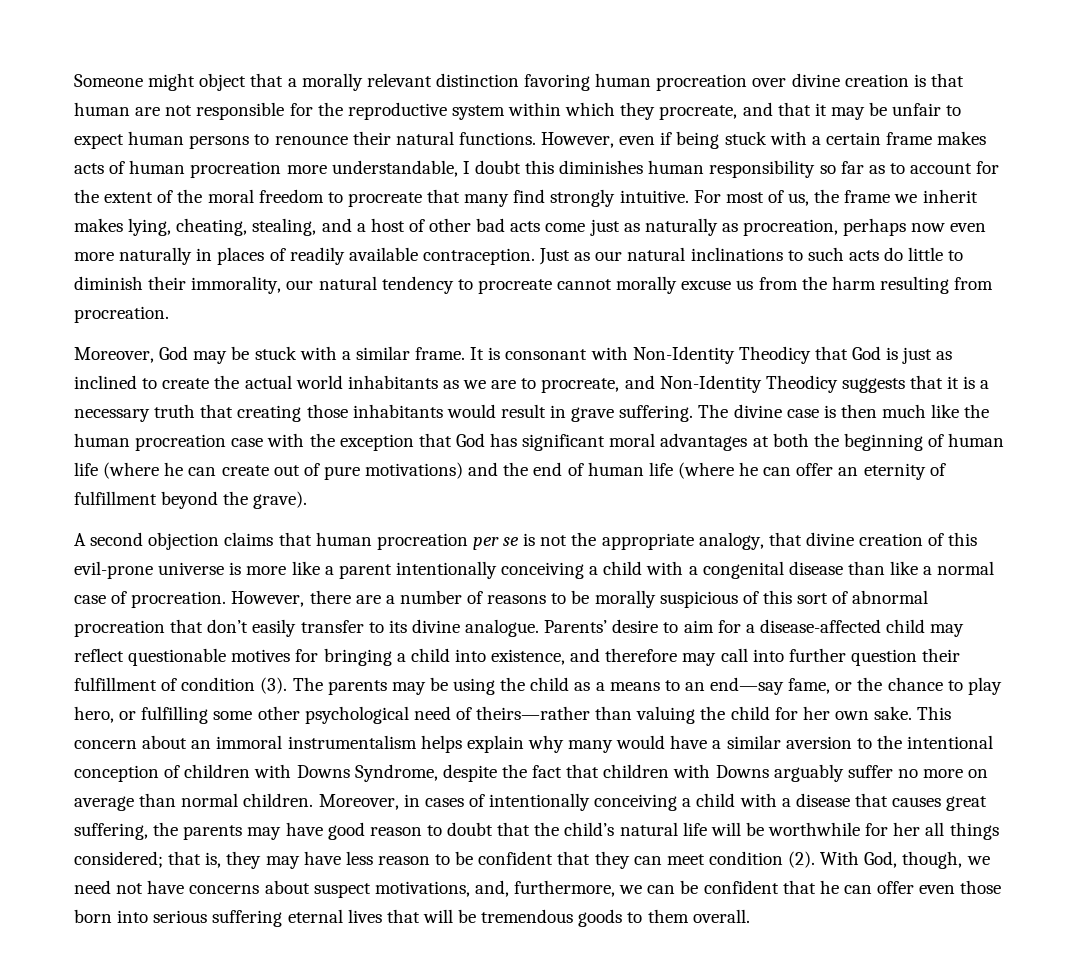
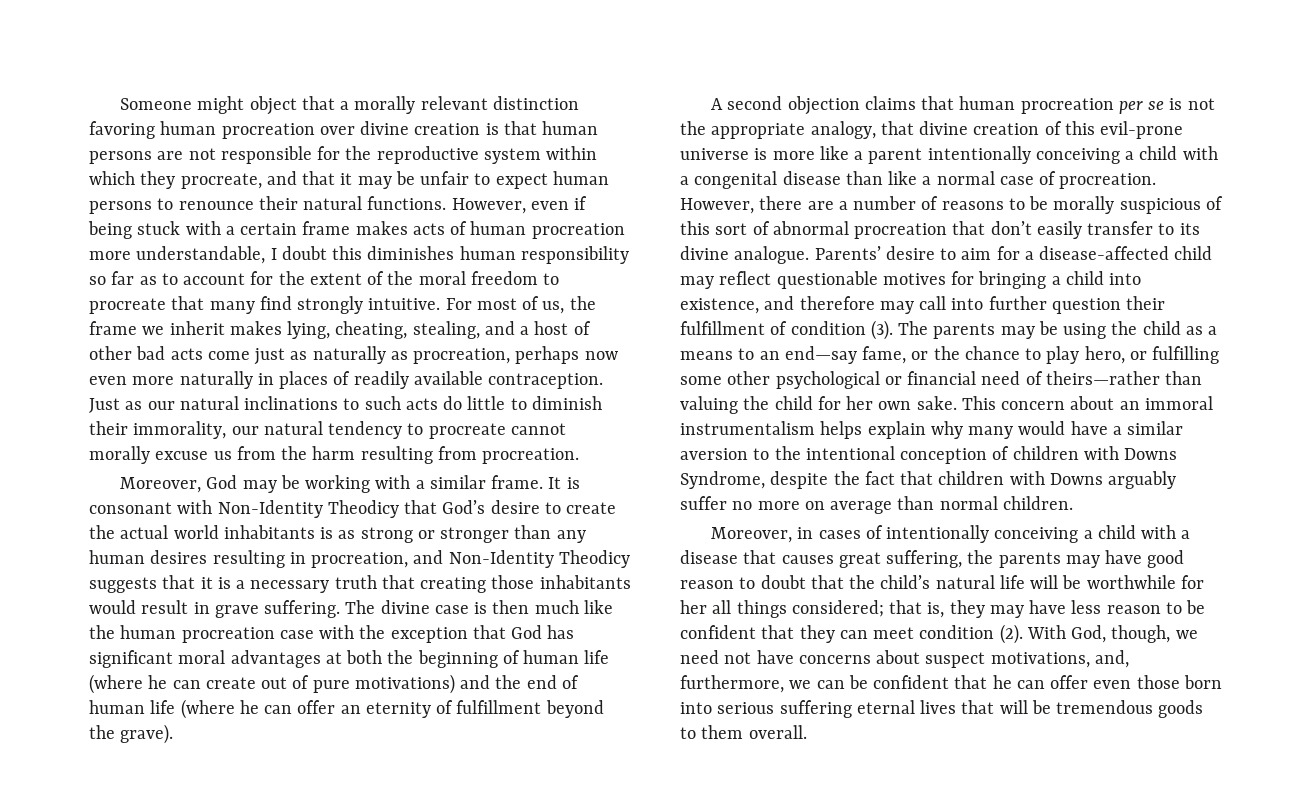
(130, 109) none -> [89,151,152,164] persons
[254,346,297,360] stuck -> [305,475,371,493] working
[852,346,953,364] [74,375,137,389] God is just as inclined -> [442,500,540,514] God’s desire
[442,378,620,393] as we are to procreate, -> [320,525,586,543] [89,550,409,568] is as strong or stronger than any human desires resulting in procreation,
(409, 715) none -> [884,371,977,385] or financial
(314, 800) none -> (1073, 503) //

